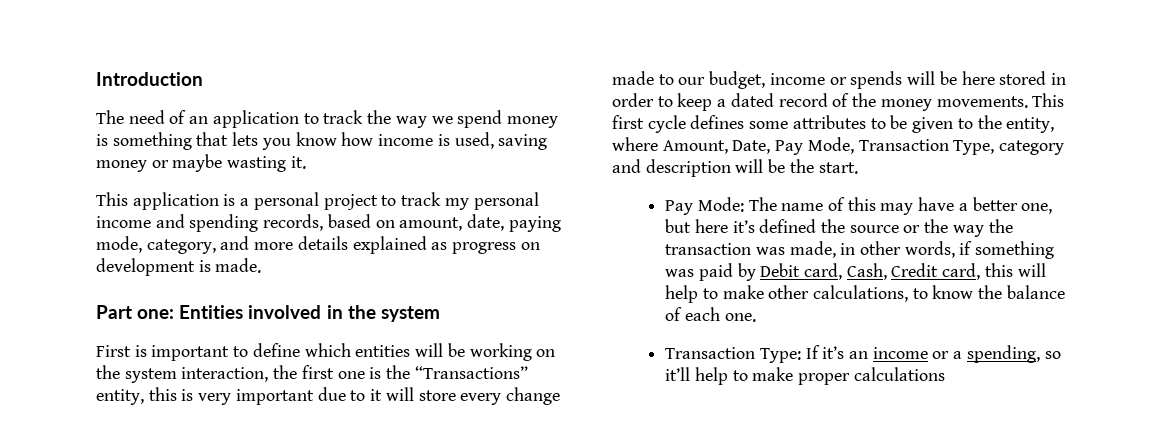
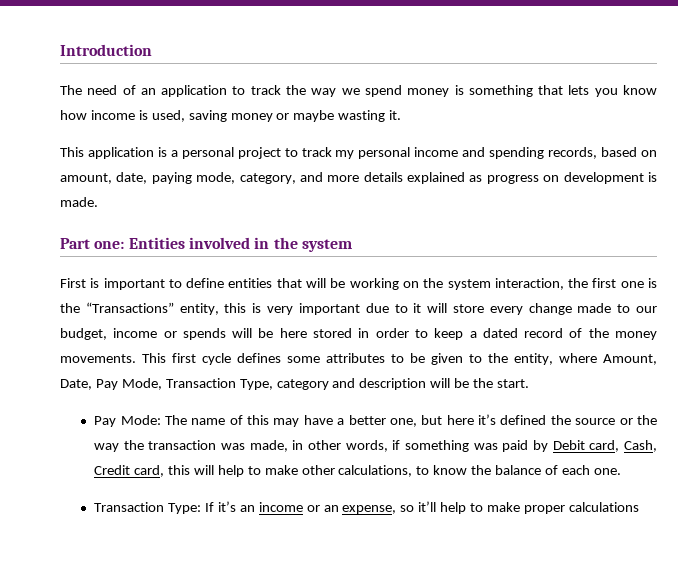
[304,343,411,357] which entities -> [228,278,302,288] entities that
[953,345,1040,363] a spending, -> [323,505,397,514] an expense,

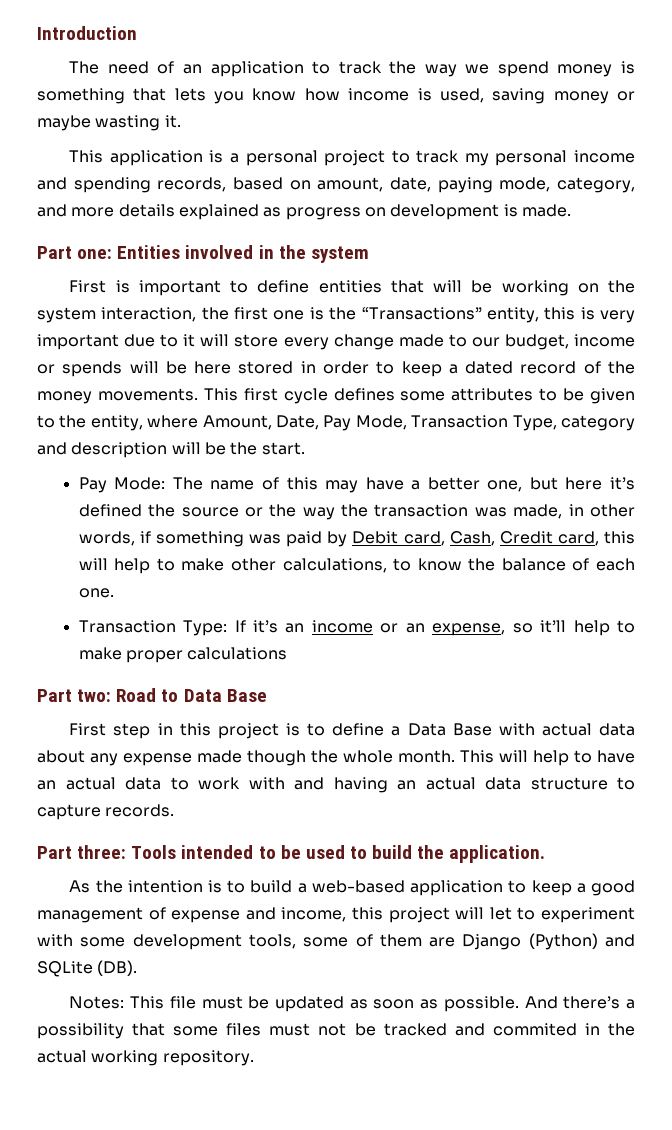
(639, 507) none -> [37,688,267,702] [69,723,636,739] [37,750,635,766] [37,777,635,793] [37,804,175,820] [37,845,546,863] [69,880,635,896] [37,907,636,923] [37,933,635,950] [37,960,138,977] [69,996,635,1012] [37,1023,636,1039] [37,1050,254,1066] // Part two: Road to Data Base // First step in this project is to define a Data Base with actual data about any expense made though the whole month. This will help to have an actual data to work with and having an actual data structure to capture records. // Part three: Tools intended to be used to build the application. // As the intention is to build a web-based application to keep a good management of expense and income, this project will let to experiment with some development tools, some of them are Django (Python) and SQLite (DB). // Notes: This file must be updated as soon as possible. And there’s a possibility that some files must not be tracked and commited in the actual working repository.

